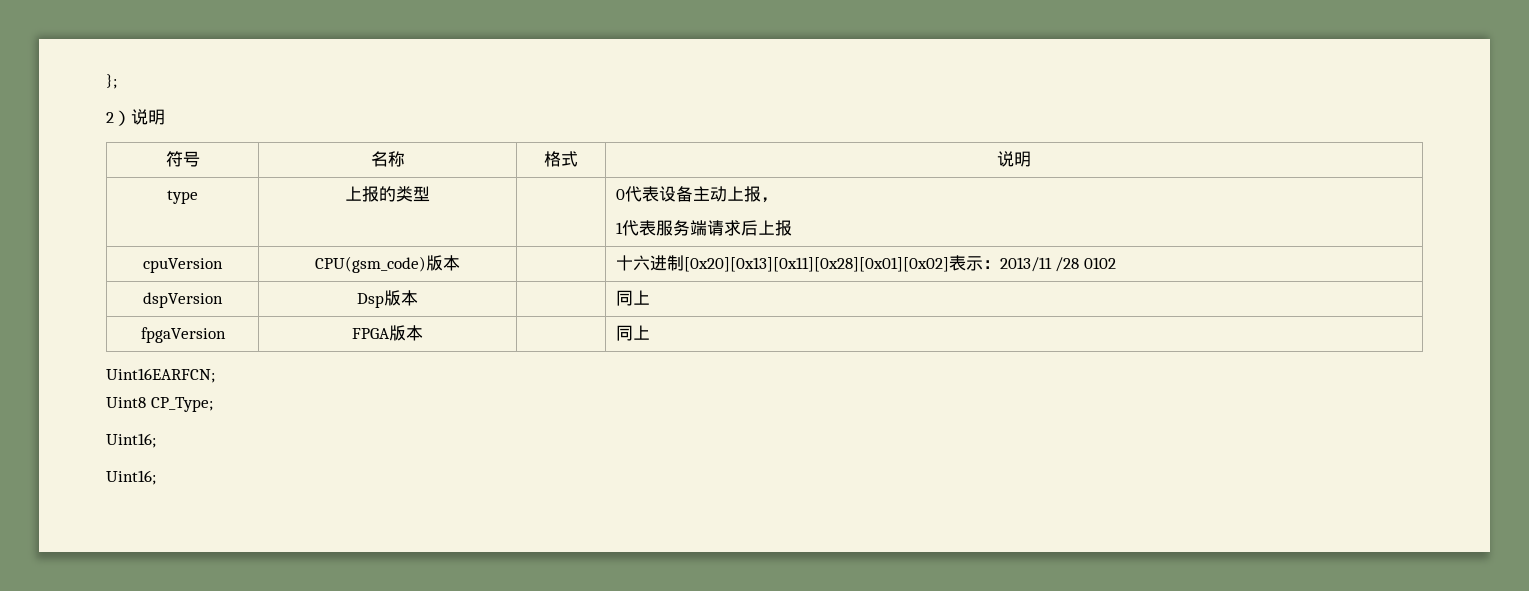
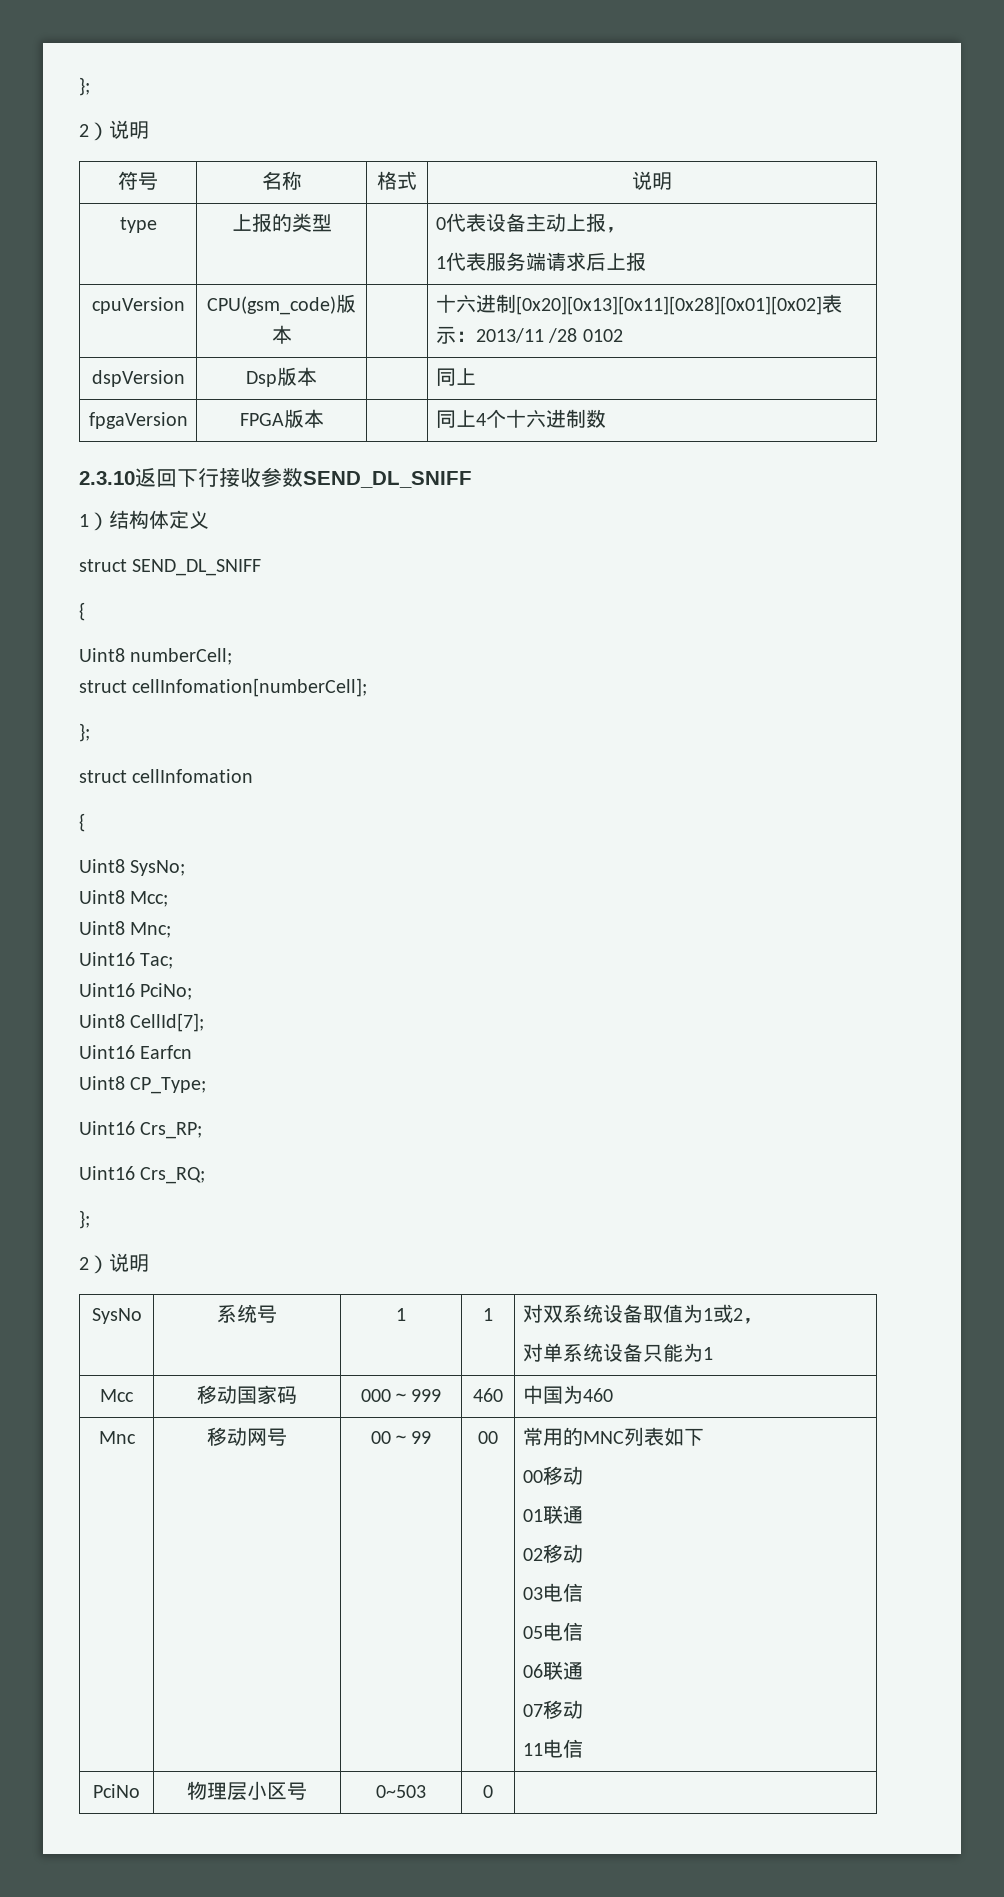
[106,368,215,383] [106,397,213,412] [106,433,156,448] [106,470,156,485] // Uint16EARFCN; // Uint8 CP_Type; // Uint16; // Uint16; -> [475,409,606,428] [79,467,472,488] [79,510,209,531] [79,559,262,576] [79,602,85,621] [79,648,233,665] [79,678,368,697] [79,723,90,742] [79,769,254,783] [79,813,85,832] [79,859,186,876] [79,890,169,907] [79,921,172,938] [79,952,174,969] [79,983,193,1000] [79,1013,205,1032] [79,1045,193,1059] [79,1076,207,1094] [79,1121,203,1139] [79,1166,206,1184] [79,1210,90,1229] [79,1253,149,1274] [91,1308,142,1324] [217,1304,277,1323] [396,1308,406,1321] [483,1308,493,1321] [522,1304,763,1324] [522,1343,713,1362] [100,1389,134,1402] [197,1385,297,1404] [361,1389,441,1402] [473,1388,503,1402] [522,1385,613,1404] [98,1431,136,1444] [207,1427,287,1446] [371,1431,431,1444] [478,1431,498,1444] [522,1427,704,1446] [522,1466,583,1485] [522,1505,583,1524] [522,1544,583,1563] [522,1583,583,1602] [522,1622,583,1641] [522,1661,583,1680] [522,1700,583,1719] [522,1739,583,1758] [93,1784,140,1798] [187,1781,307,1801] [376,1785,426,1798] [483,1785,493,1798] 4个十六进制数 // 2.3.10返回下行接收参数SEND_DL_SNIFF // 1）结构体定义 // struct SEND_DL_SNIFF // { // Uint8 numberCell; // struct cellInfomation[numberCell]; // }; // struct cellInfomation // { // Uint8 SysNo; // Uint8 Mcc; // Uint8 Mnc; // Uint16 Tac; // Uint16 PciNo; // Uint8 CellId[7]; // Uint16 Earfcn // Uint8 CP_Type; // Uint16 Crs_RP; // Uint16 Crs_RQ; // }; // 2）说明 // SysNo | 系统号 | 1 | 1 | 对双系统设备取值为1或2， // 对单系统设备只能为1 // Mcc | 移动国家码 | 000～999 | 460 | 中国为460 // Mnc | 移动网号 | 00～99 | 00 | 常用的MNC列表如下 // 00移动 // 01联通 // 02移动 // 03电信 // 05电信 // 06联通 // 07移动 // 11电信 // PciNo | 物理层小区号 | 0~503 | 0 |

